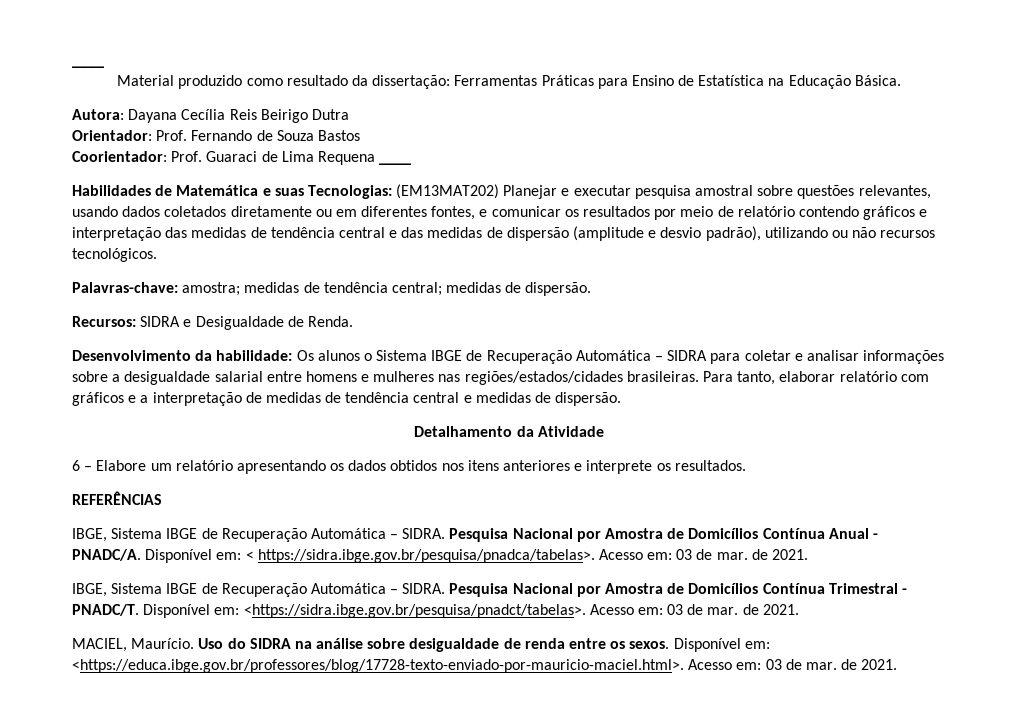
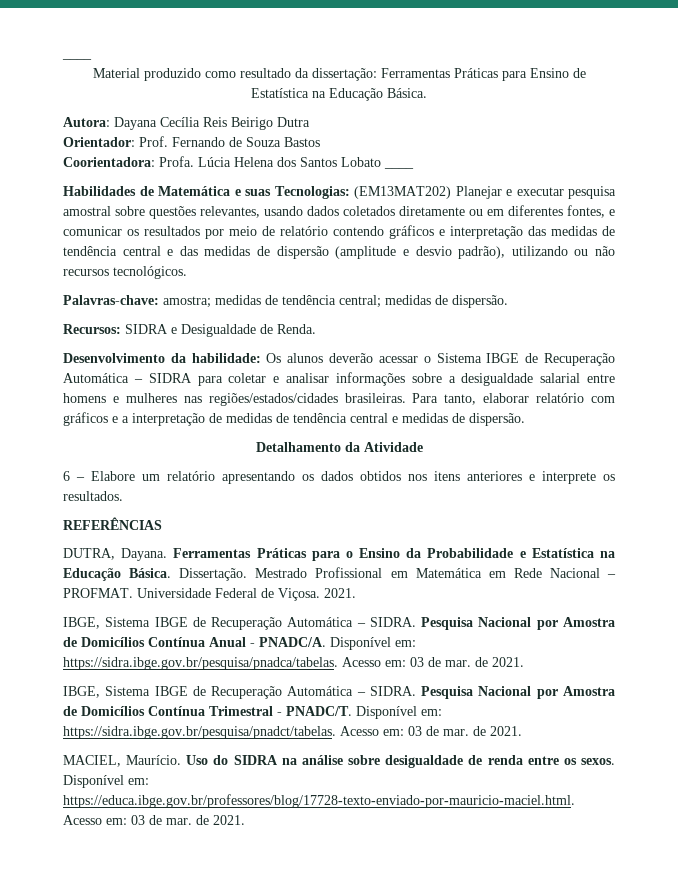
[72,151,375,165] Coorientador: Prof. Guaraci de Lima Requena -> [63,156,381,167] Coorientadora: Profa. Lúcia Helena dos Santos Lobato
(360, 355) none -> [329,353,418,363] deverão acessar
(162, 498) none -> [63,548,615,561] [63,567,617,581] [63,588,356,601] // DUTRA, Dayana. Ferramentas Práticas para o Ensino da Probabilidade e Estatística na Educação Básica. Dissertação. Mestrado Profissional em Matemática em Rede Nacional – PROFMAT. Universidade Federal de Viçosa. 2021.
[245,549,595,563] < https://sidra.ibge.gov.br/pesquisa/pnadca/tabelas>. -> [63,657,338,670] https://sidra.ibge.gov.br/pesquisa/pnadca/tabelas.
[243,604,586,618] <https://sidra.ibge.gov.br/pesquisa/pnadct/tabelas>. -> [63,726,336,739] https://sidra.ibge.gov.br/pesquisa/pnadct/tabelas.
[72,659,684,673] <https://educa.ibge.gov.br/professores/blog/17728-texto-enviado-por-mauricio-maciel.html>. -> [63,794,575,808] https://educa.ibge.gov.br/professores/blog/17728-texto-enviado-por-mauricio-maciel.html.

